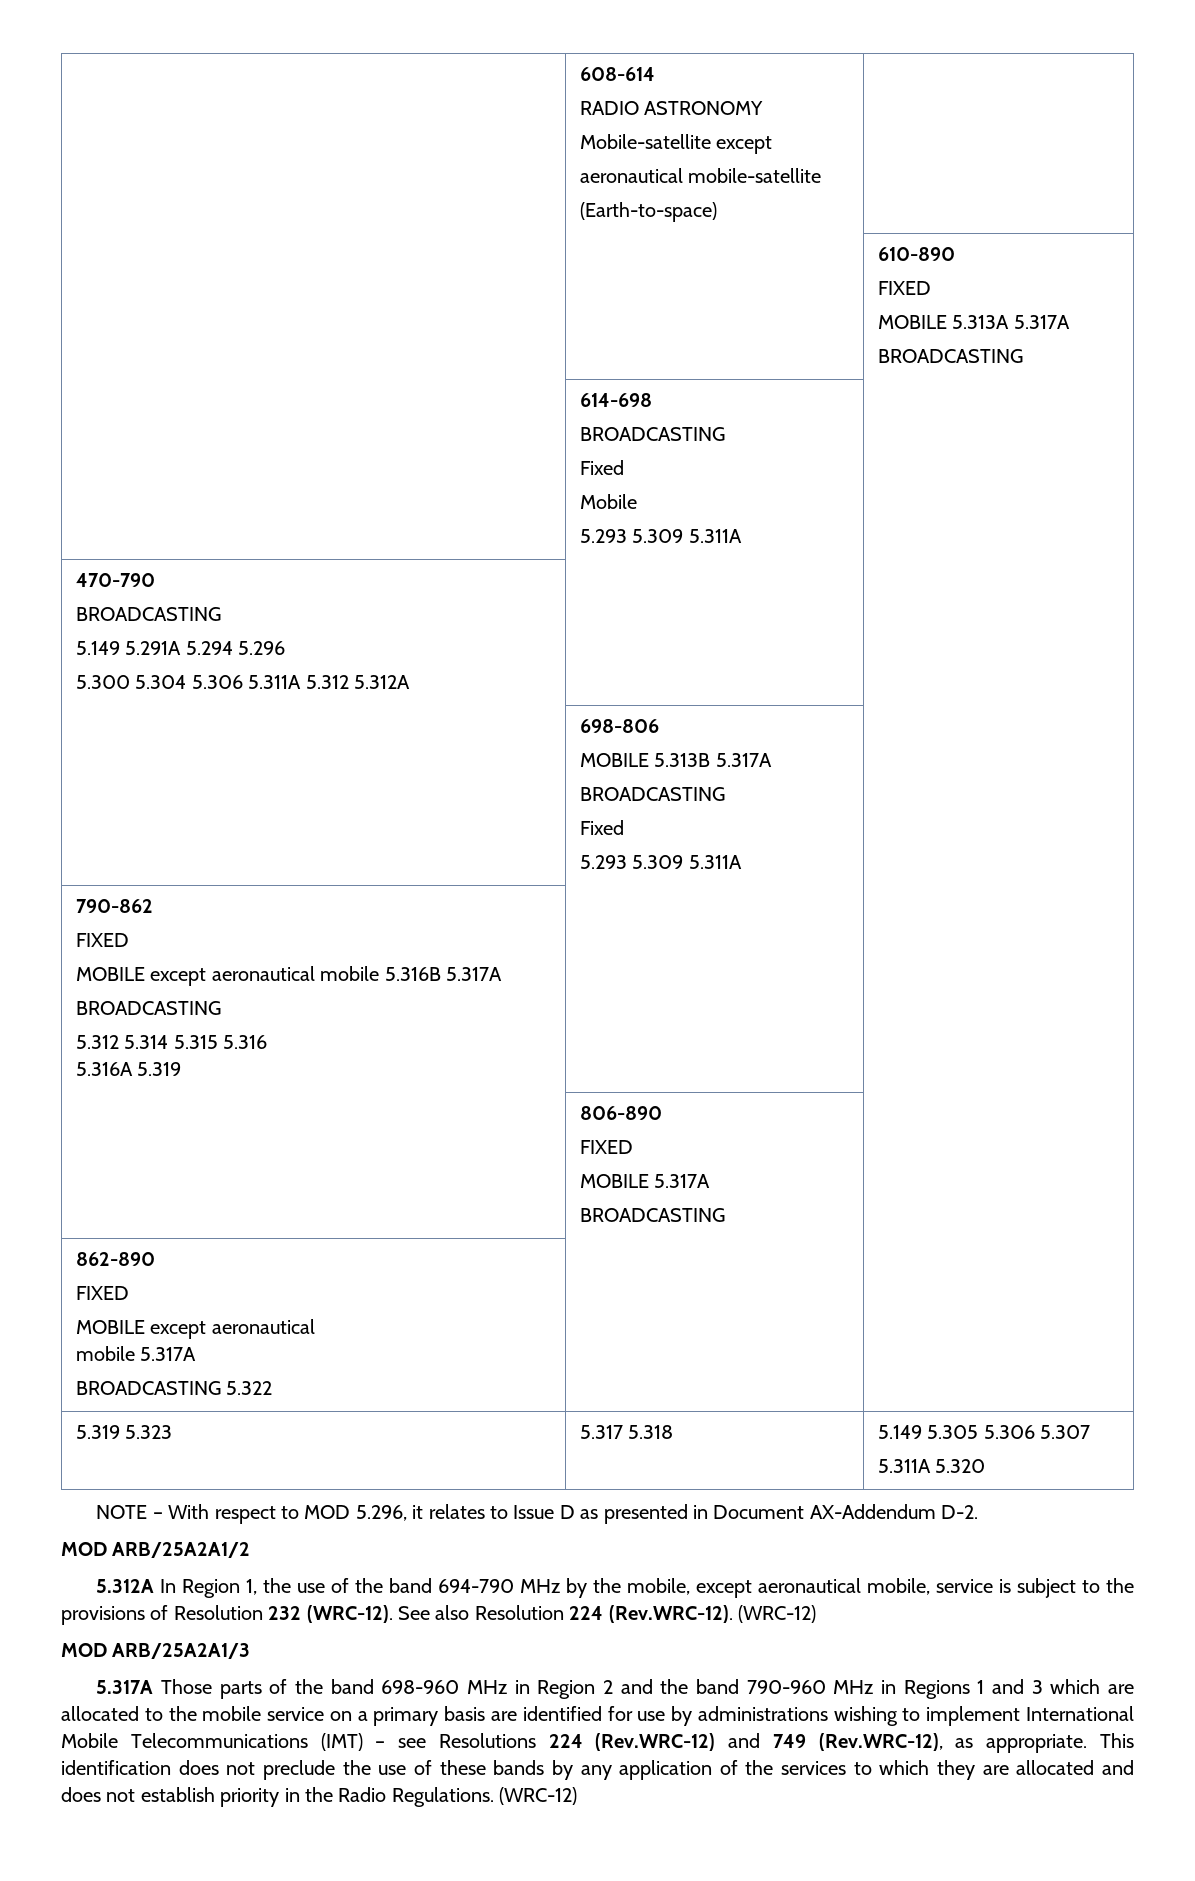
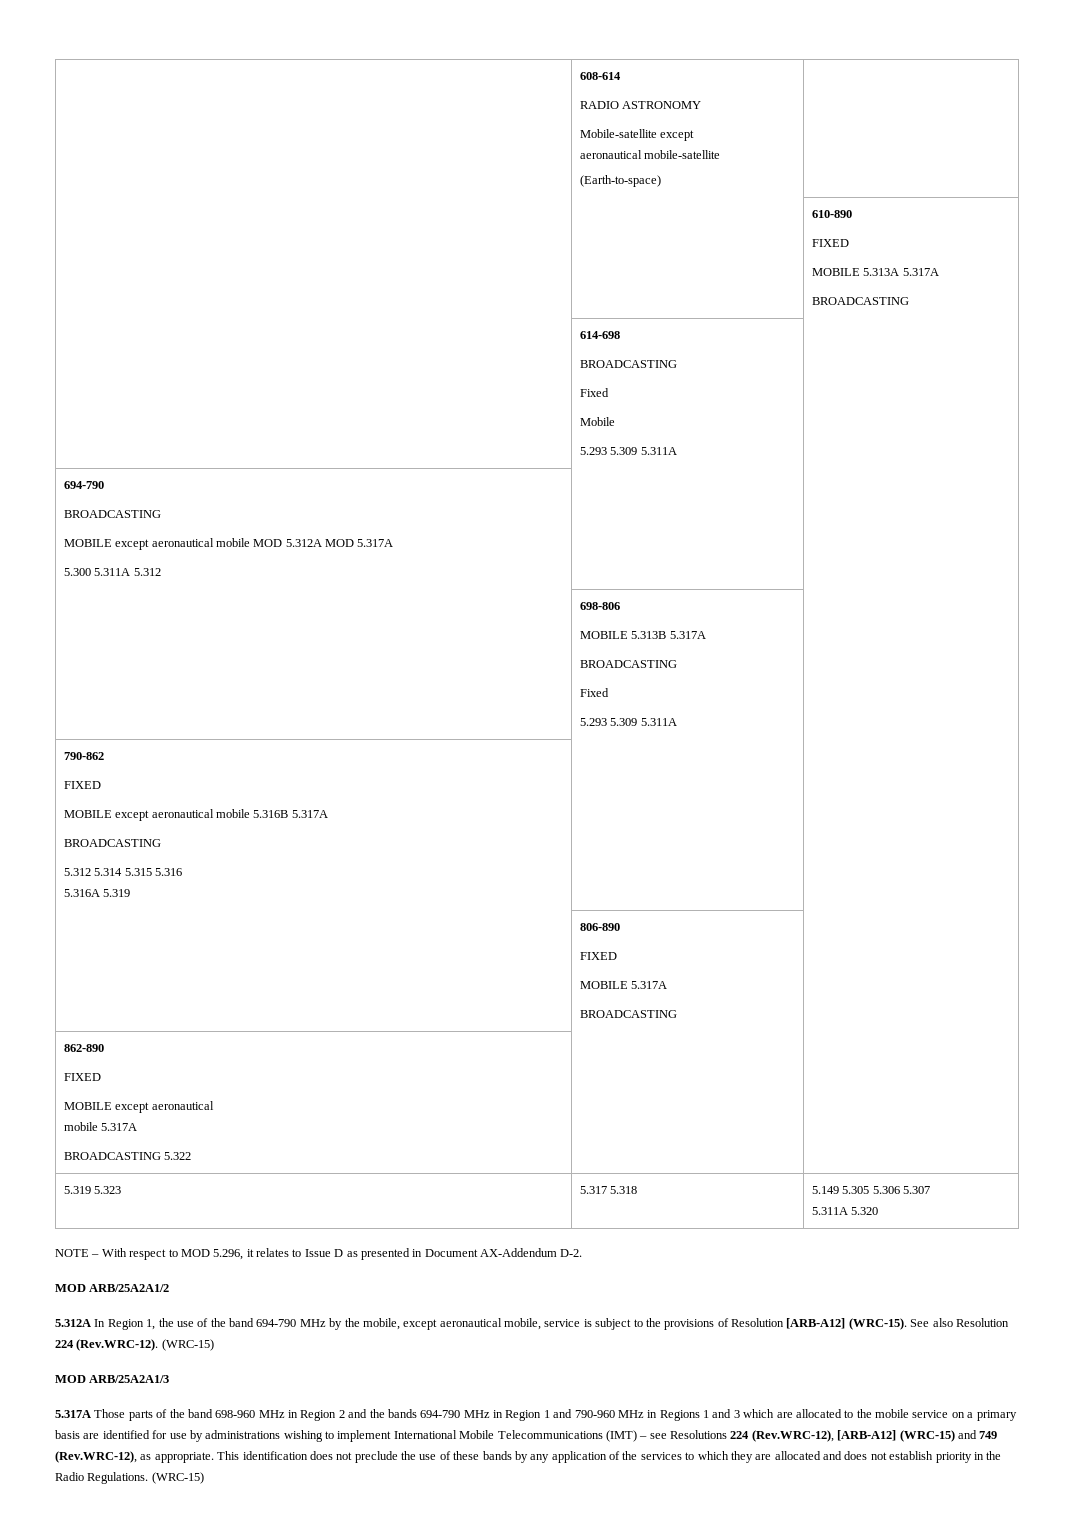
[76,573,156,587] [76,607,222,621] [76,641,286,655] 470-790 // BROADCASTING // 5.149 5.291A 5.294 5.296 -> [63,481,104,489] [63,510,161,518] [63,538,394,550] 694-790 // BROADCASTING // MOBILE except aeronautical mobile MOD 5.312A MOD 5.317A
[135,675,243,689] 5.304 5.306 -> (91, 572) none
[354,675,411,689] 5.312A -> (161, 572) none
[268,1605,393,1623] 232 (WRC-12). -> [786,1318,907,1330] [ARB-A12] (WRC-15).
[737,1605,816,1623] (WRC-12) -> [161,1339,214,1351] (WRC-15)
[695,1679,739,1694] band -> [387,1409,573,1421] bands 694-790 MHz in Region 1 and
[595,1733,716,1751] (Rev.WRC-12) -> [751,1430,955,1442] (Rev.WRC-12), [ARB-A12] (WRC-15)
[499,1787,578,1805] (WRC-12) -> [151,1472,204,1484] (WRC-15)

